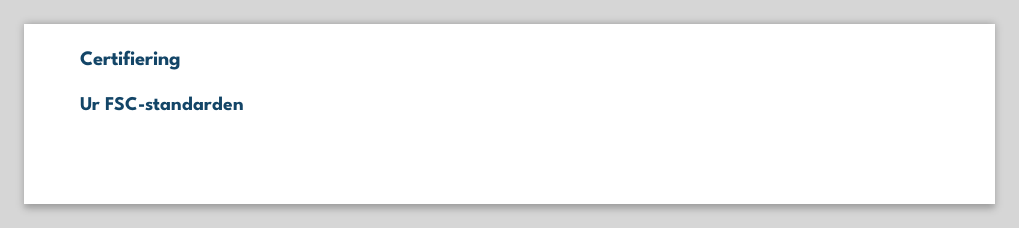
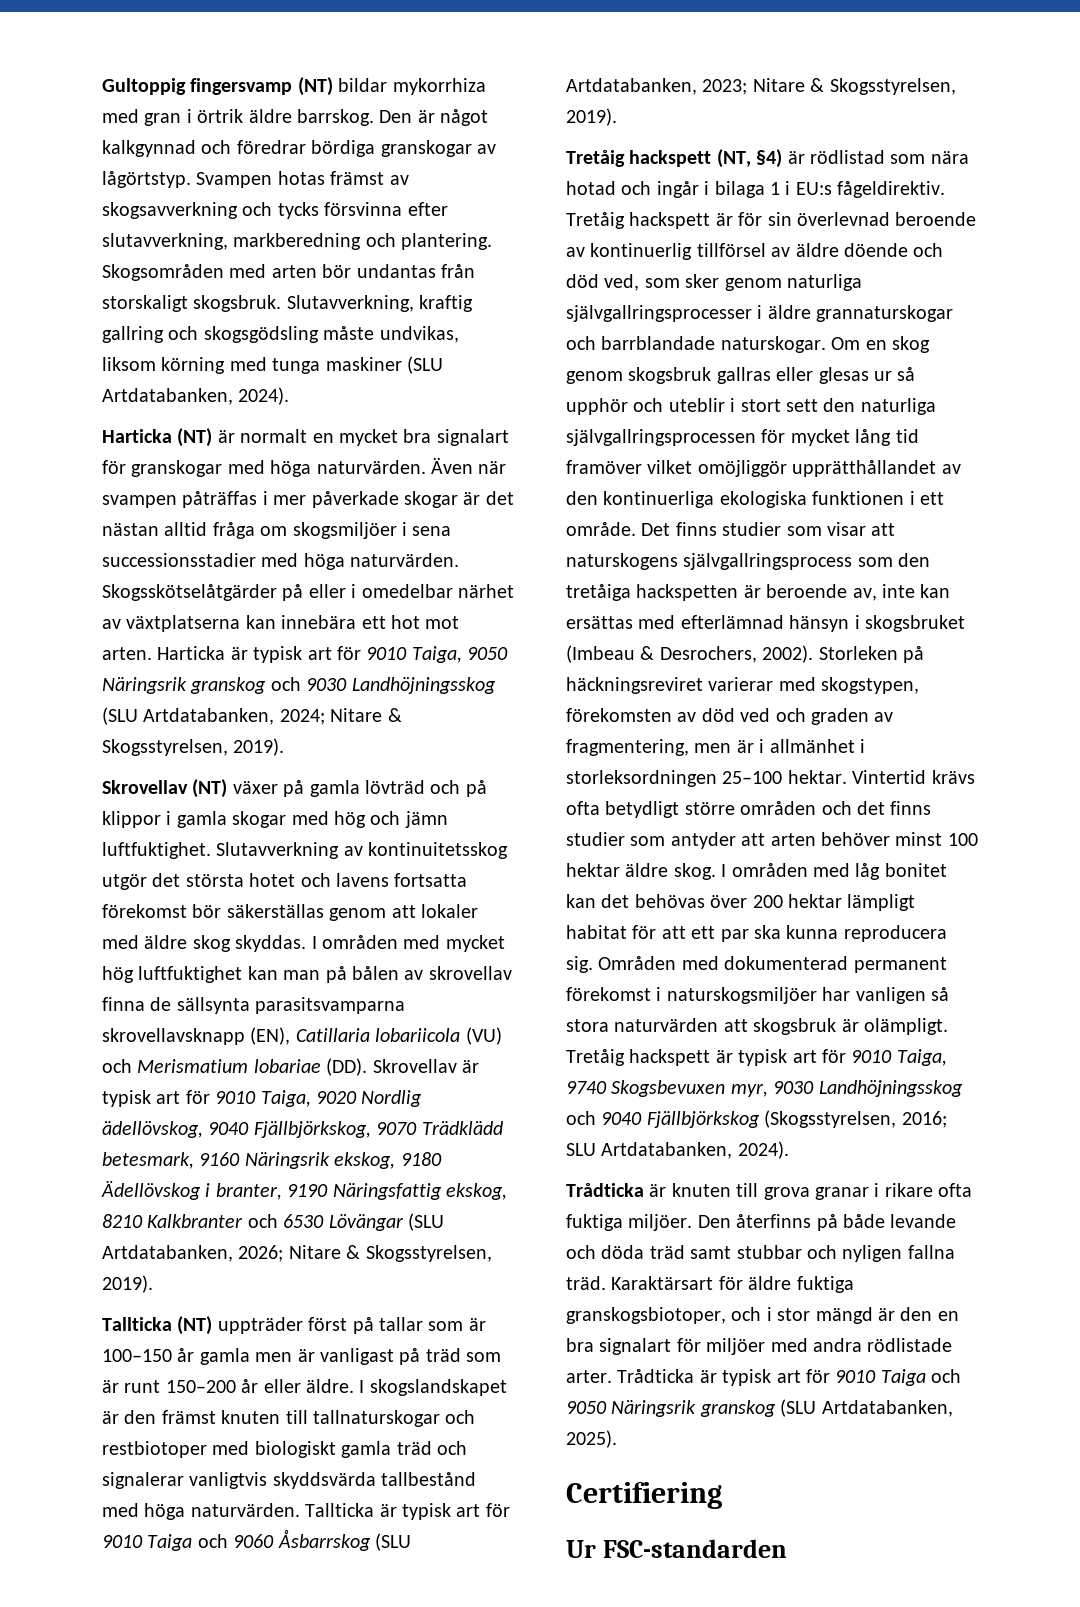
(80, 60) none -> [102,77,486,96] [102,109,489,126] [102,140,496,157] [102,171,409,188] [102,202,448,219] [102,233,493,250] [102,264,475,281] [102,295,474,312] [102,326,459,343] [102,356,443,374] [102,387,290,405] [102,428,509,447] [102,457,507,477] [102,491,514,508] [102,522,452,539] [102,553,460,570] [102,584,514,601] [102,615,460,632] [102,646,509,663] [102,677,496,694] [102,707,402,725] [102,738,285,756] [102,779,487,798] [102,811,448,828] [102,842,509,859] [102,873,468,890] [102,904,478,921] [102,935,505,952] [102,966,512,983] [102,997,406,1014] [102,1027,502,1045] [102,1058,479,1076] [102,1090,423,1107] [102,1121,503,1138] [102,1152,442,1169] [101,1180,507,1200] [102,1213,444,1231] [102,1245,492,1262] [102,1275,153,1293] [102,1316,486,1335] [102,1348,502,1365] [102,1379,507,1396] [102,1410,476,1427] [102,1441,467,1458] [102,1472,477,1489] [102,1503,510,1520] [102,1529,411,1551] [566,78,956,95] [566,108,617,126] [566,149,969,168] [566,181,946,198] [566,212,977,229] [566,243,944,260] [566,274,862,291] [566,305,954,322] [566,336,930,353] [566,367,916,384] [566,398,936,415] [566,429,919,446] [566,460,961,477] [566,491,944,508] [566,522,896,536] [566,553,931,570] [566,584,951,601] [566,615,965,632] [566,645,924,663] [566,677,920,694] [566,708,894,725] [566,739,865,756] [566,770,975,787] [566,801,932,818] [566,832,978,849] [566,863,947,880] [566,894,916,911] [566,925,947,942] [566,956,947,973] [566,987,949,1004] [566,1018,948,1035] [566,1049,947,1066] [566,1080,963,1097] [566,1110,947,1128] [566,1141,789,1159] [566,1183,973,1200] [566,1214,957,1231] [566,1245,955,1262] [566,1276,854,1293] [566,1307,959,1324] [566,1338,953,1355] [566,1369,962,1386] [566,1399,953,1417] [566,1430,617,1448] Gultoppig fingersvamp (NT) bildar mykorrhiza med gran i örtrik äldre barrskog. Den är något kalkgynnad och föredrar bördiga granskogar av lågörtstyp. Svampen hotas främst av skogsavverkning och tycks försvinna efter slutavverkning, markberedning och plantering. Skogsområden med arten bör undantas från storskaligt skogsbruk. Slutavverkning, kraftig gallring och skogsgödsling måste undvikas, liksom körning med tunga maskiner (SLU Artdatabanken, 2024). // Harticka (NT) är normalt en mycket bra signalart för granskogar med höga naturvärden. Även när svampen påträffas i mer påverkade skogar är det nästan alltid fråga om skogsmiljöer i sena successionsstadier med höga naturvärden. Skogsskötselåtgärder på eller i omedelbar närhet av växtplatserna kan innebära ett hot mot arten. Harticka är typisk art för 9010 Taiga, 9050 Näringsrik granskog och 9030 Landhöjningsskog (SLU Artdatabanken, 2024; Nitare & Skogsstyrelsen, 2019). // Skrovellav (NT) växer på gamla lövträd och på klippor i gamla skogar med hög och jämn luftfuktighet. Slutavverkning av kontinuitetsskog utgör det största hotet och lavens fortsatta förekomst bör säkerställas genom att lokaler med äldre skog skyddas. I områden med mycket hög luftfuktighet kan man på bålen av skrovellav finna de sällsynta parasitsvamparna skrovellavsknapp (EN), Catillaria lobariicola (VU) och Merismatium lobariae (DD). Skrovellav är typisk art för 9010 Taiga, 9020 Nordlig ädellövskog, 9040 Fjällbjörkskog, 9070 Trädklädd betesmark, 9160 Näringsrik ekskog, 9180 Ädellövskog i branter, 9190 Näringsfattig ekskog, 8210 Kalkbranter och 6530 Lövängar (SLU Artdatabanken, 2026; Nitare & Skogsstyrelsen, 2019). // Tallticka (NT) uppträder först på tallar som är 100–150 år gamla men är vanligast på träd som är runt 150–200 år eller äldre. I skogslandskapet är den främst knuten till tallnaturskogar och restbiotoper med biologiskt gamla träd och signalerar vanligtvis skyddsvärda tallbestånd med höga naturvärden. Tallticka är typisk art för 9010 Taiga och 9060 Åsbarrskog (SLU Artdatabanken, 2023; Nitare & Skogsstyrelsen, 2019). // Tretåig hackspett (NT, §4) är rödlistad som nära hotad och ingår i bilaga 1 i EU:s fågeldirektiv. Tretåig hackspett är för sin överlevnad beroende av kontinuerlig tillförsel av äldre döende och död ved, som sker genom naturliga självgallringsprocesser i äldre grannaturskogar och barrblandade naturskogar. Om en skog genom skogsbruk gallras eller glesas ur så upphör och uteblir i stort sett den naturliga självgallringsprocessen för mycket lång tid framöver vilket omöjliggör upprätthållandet av den kontinuerliga ekologiska funktionen i ett område. Det finns studier som visar att naturskogens självgallringsprocess som den tretåiga hackspetten är beroende av, inte kan ersättas med efterlämnad hänsyn i skogsbruket (Imbeau & Desrochers, 2002). Storleken på häckningsreviret varierar med skogstypen, förekomsten av död ved och graden av fragmentering, men är i allmänhet i storleksordningen 25–100 hektar. Vintertid krävs ofta betydligt större områden och det finns studier som antyder att arten behöver minst 100 hektar äldre skog. I områden med låg bonitet kan det behövas över 200 hektar lämpligt habitat för att ett par ska kunna reproducera sig. Områden med dokumenterad permanent förekomst i naturskogsmiljöer har vanligen så stora naturvärden att skogsbruk är olämpligt. Tretåig hackspett är typisk art för 9010 Taiga, 9740 Skogsbevuxen myr, 9030 Landhöjningsskog och 9040 Fjällbjörkskog (Skogsstyrelsen, 2016; SLU Artdatabanken, 2024). // Trådticka är knuten till grova granar i rikare ofta fuktiga miljöer. Den återfinns på både levande och döda träd samt stubbar och nyligen fallna träd. Karaktärsart för äldre fuktiga granskogsbiotoper, och i stor mängd är den en bra signalart för miljöer med andra rödlistade arter. Trådticka är typisk art för 9010 Taiga och 9050 Näringsrik granskog (SLU Artdatabanken, 2025). //

